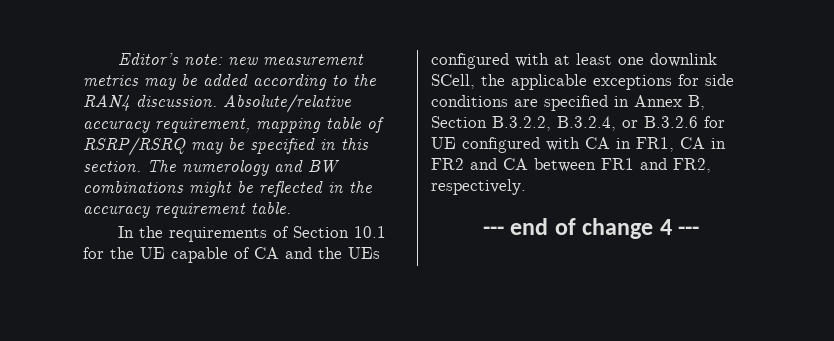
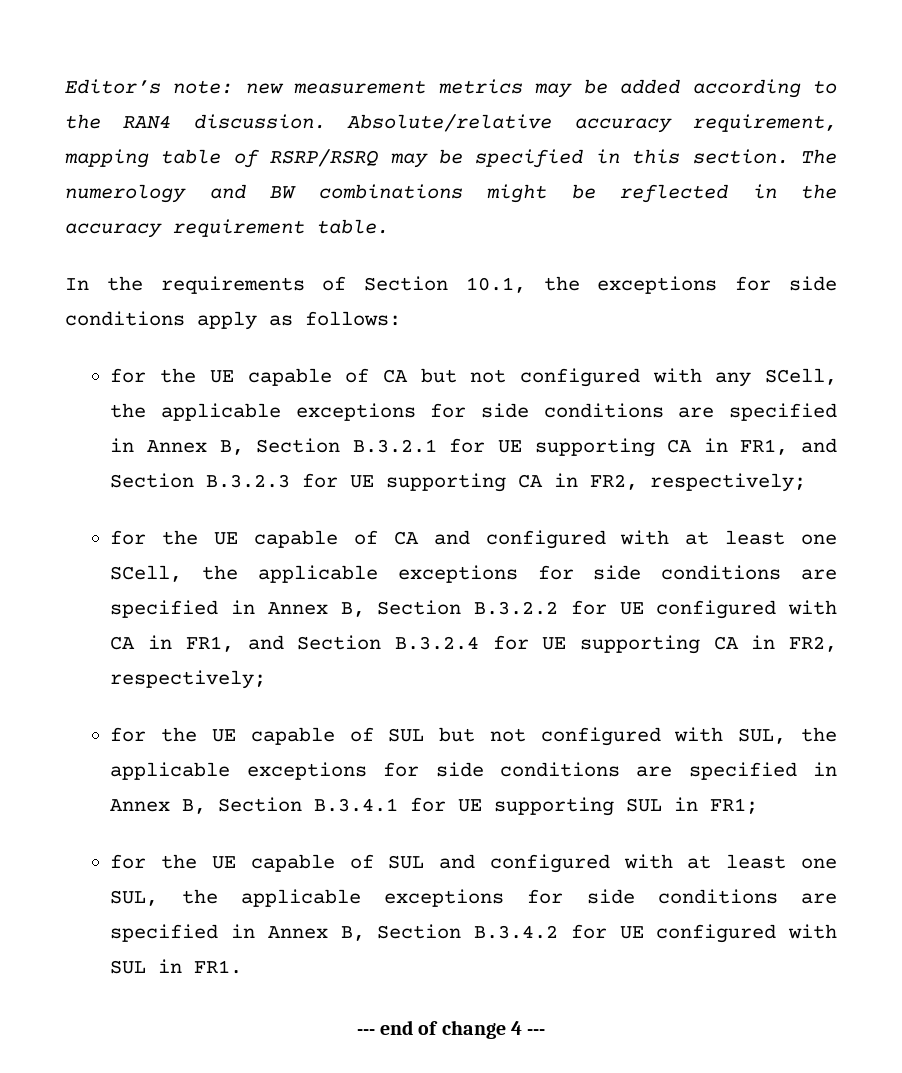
[354,226,387,238] [83,247,380,263] [431,53,717,69] 10.1 for the UE capable of CA and the UEs configured with at least one downlink -> [465,276,838,294] [65,311,401,330] [110,368,752,387] 10.1, the exceptions for side conditions apply as follows: // for the UE capable of CA but not configured with any
[492,116,698,131] B.3.2.2, B.3.2.4, or B.3.2.6 -> [352,438,837,457] [110,473,807,492] [110,530,837,549] [110,565,837,583] [110,600,559,618] B.3.2.1 for UE supporting CA in FR1, and Section B.3.2.3 for UE supporting CA in FR2, respectively; // for the UE capable of CA and configured with at least one SCell, the applicable exceptions for side conditions are specified in Annex B, Section B.3.2.2
[680,137,726,149] [431,158,711,173] [431,179,526,195] CA in FR2 and CA between FR1 and FR2, respectively. -> [247,635,837,654] [110,670,267,689] [110,727,837,746] [110,762,837,780] [110,797,759,816] [110,854,837,873] [110,889,837,907] [110,924,837,943] [110,959,243,974] and Section B.3.2.4 for UE supporting CA in FR2, respectively; // for the UE capable of SUL but not configured with SUL, the applicable exceptions for side conditions are specified in Annex B, Section B.3.4.1 for UE supporting SUL in FR1; // for the UE capable of SUL and configured with at least one SUL, the applicable exceptions for side conditions are specified in Annex B, Section B.3.4.2 for UE configured with SUL in FR1.

